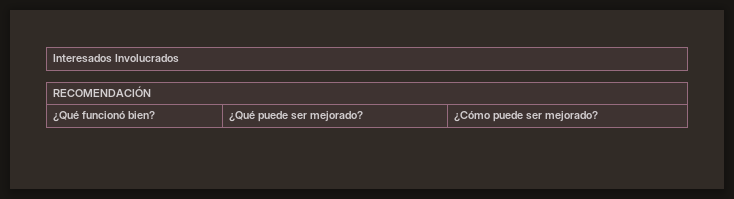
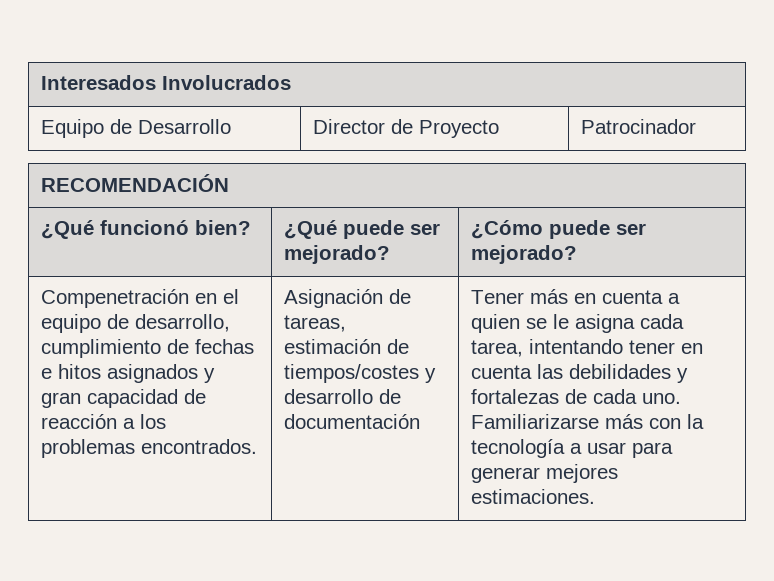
(180, 58) none -> [40,119,231,138] [312,119,499,138] [580,119,696,134] // Equipo de Desarrollo | Director de Proyecto | Patrocinador
(599, 116) none -> [40,289,239,308] [40,314,230,333] [40,339,254,358] [40,364,215,383] [40,389,206,408] [40,414,166,429] [40,439,257,458] [283,289,411,308] [283,315,346,332] [283,339,409,354] [283,364,436,383] [283,389,401,404] [283,414,420,429] [470,289,680,304] [470,314,684,333] [470,339,703,357] [470,364,688,383] [470,389,681,404] [470,414,704,429] [470,439,673,458] [470,464,618,483] [470,489,595,504] // Compenetración en el equipo de desarrollo, cumplimiento de fechas e hitos asignados y gran capacidad de reacción a los problemas encontrados. | Asignación de tareas, estimación de tiempos/costes y desarrollo de documentación | Tener más en cuenta a quien se le asigna cada tarea, intentando tener en cuenta las debilidades y fortalezas de cada uno. Familiarizarse más con la tecnología a usar para generar mejores estimaciones.

